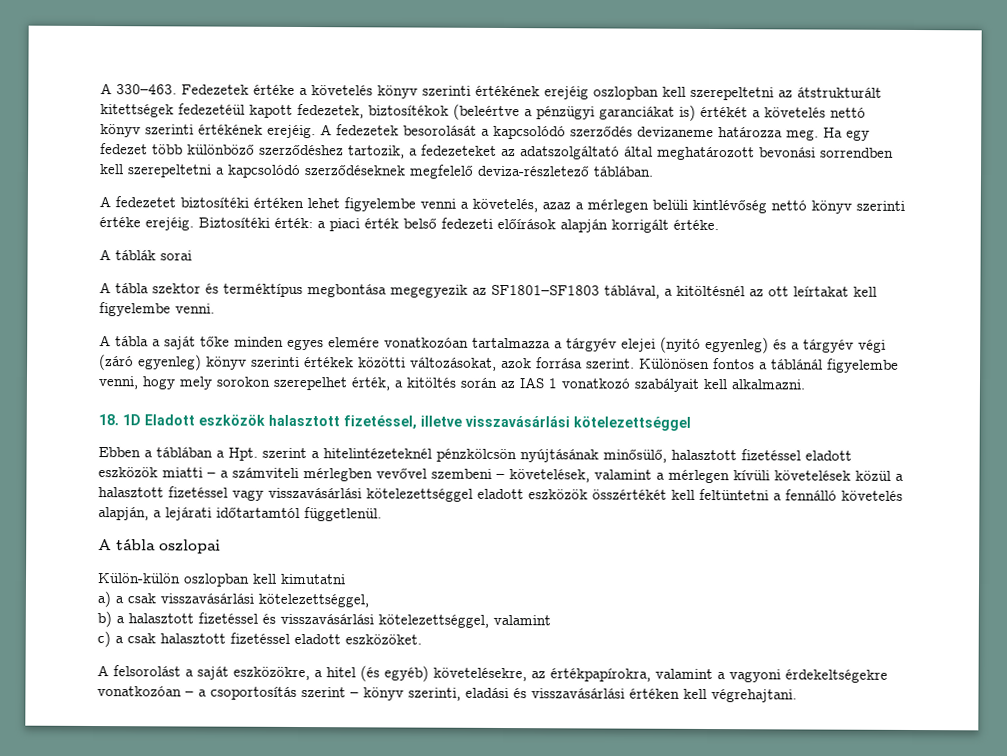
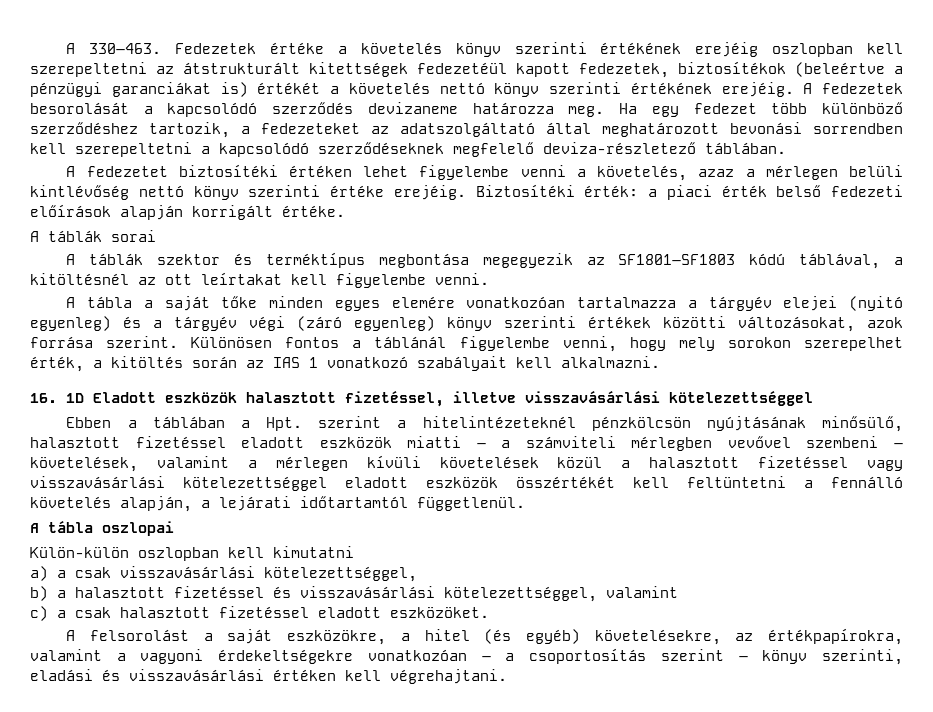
[115,283,149,294] tábla -> [89,253,144,265] táblák
(600, 290) none -> [749,253,786,265] kódú
[98,414,119,426] 18. -> [30,393,57,403] 16.

